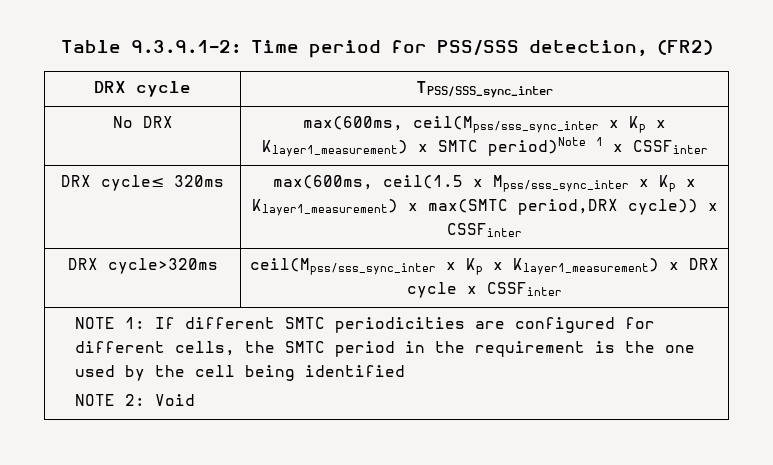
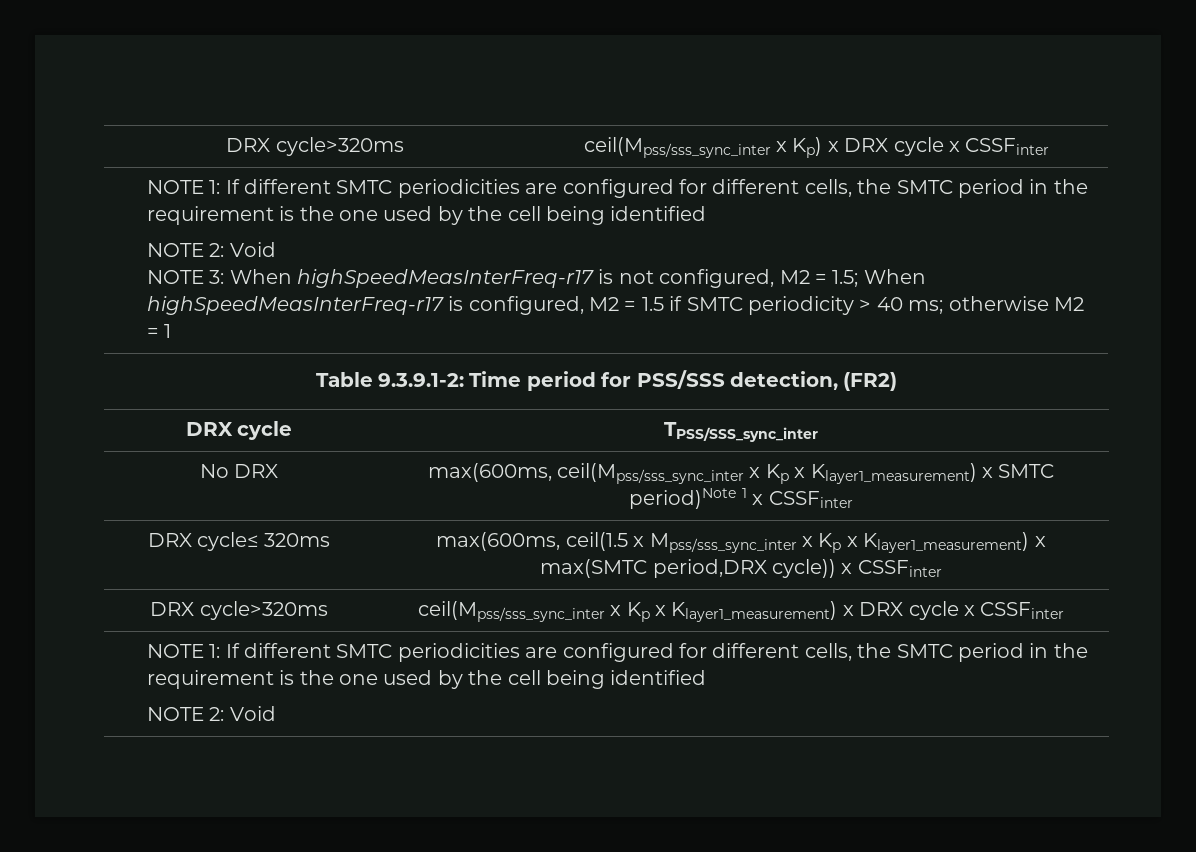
(60, 46) none -> [226,137,404,156] [583,137,1050,158] [146,179,1088,198] [146,206,707,225] [146,242,276,257] [146,269,926,288] [146,296,1084,315] [146,324,172,338] DRX cycle>320ms | ceil(Mpss/sss_sync_inter x Kp) x DRX cycle x CSSFinter // NOTE 1: If different SMTC periodicities are configured for different cells, the SMTC period in the requirement is the one used by the cell being identified // NOTE 2: Void // NOTE 3: When highSpeedMeasInterFreq-r17 is not configured, M2 = 1.5; When highSpeedMeasInterFreq-r17 is configured, M2 = 1.5 if SMTC periodicity > 40 ms; otherwise M2 = 1 //

